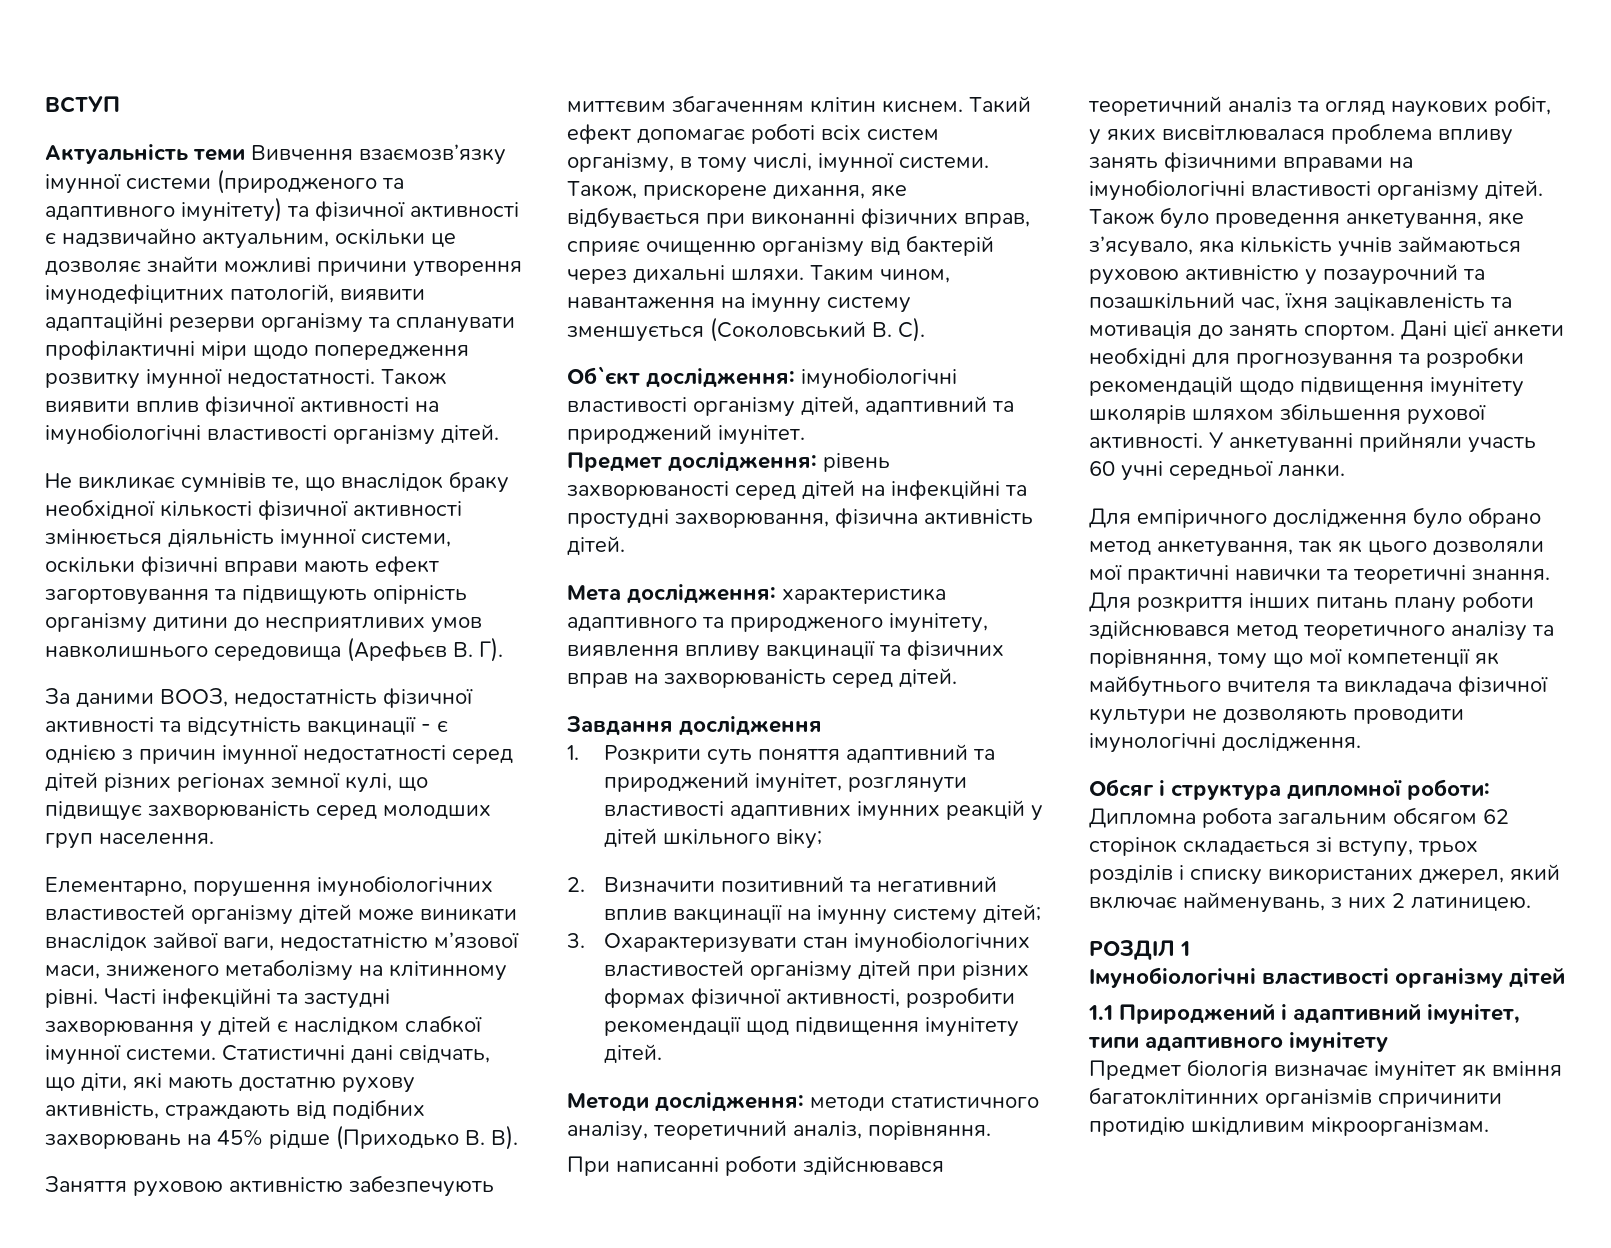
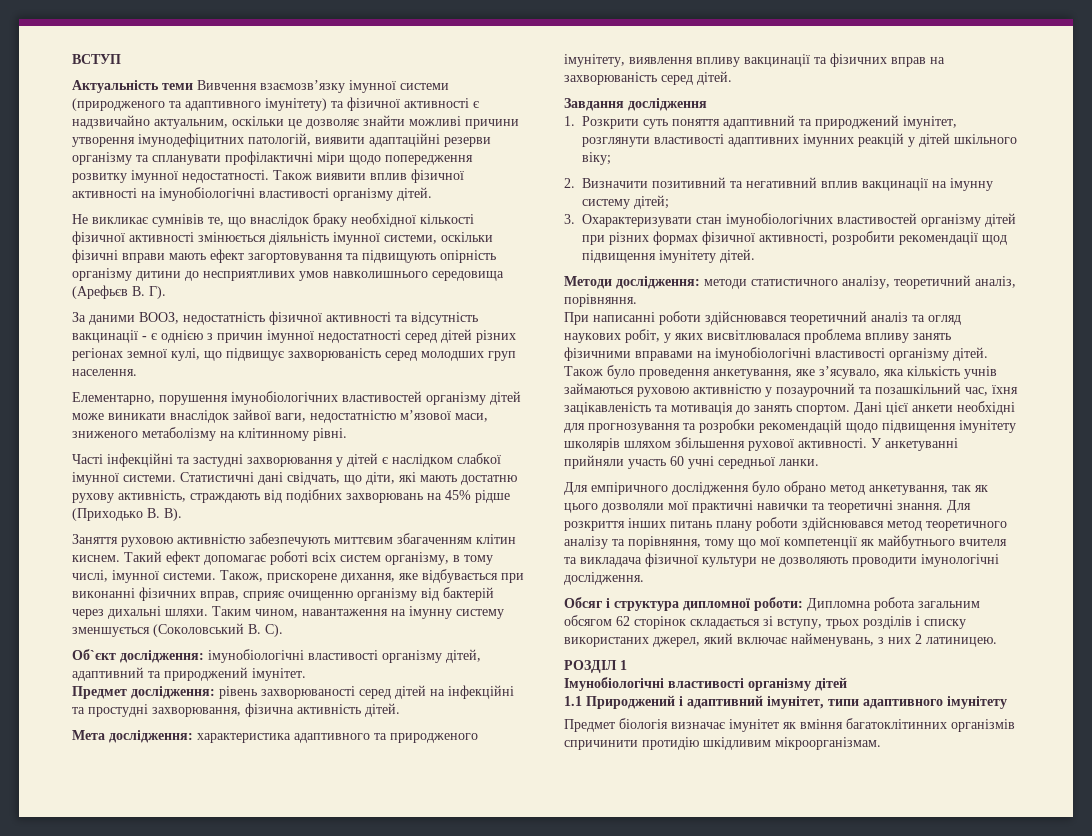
(98, 998) none -> (347, 434) //

